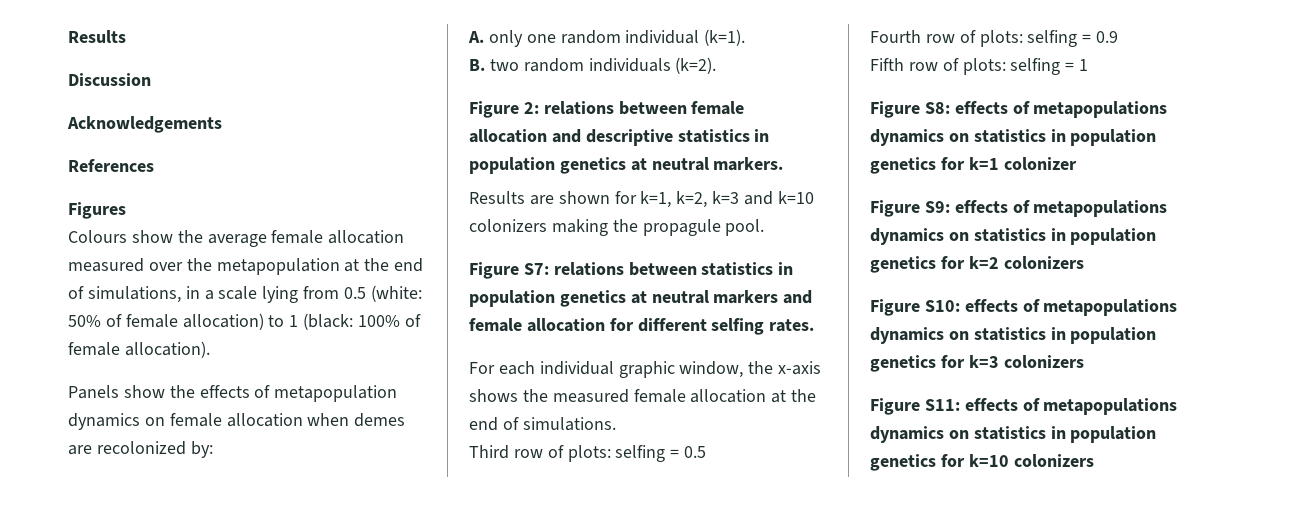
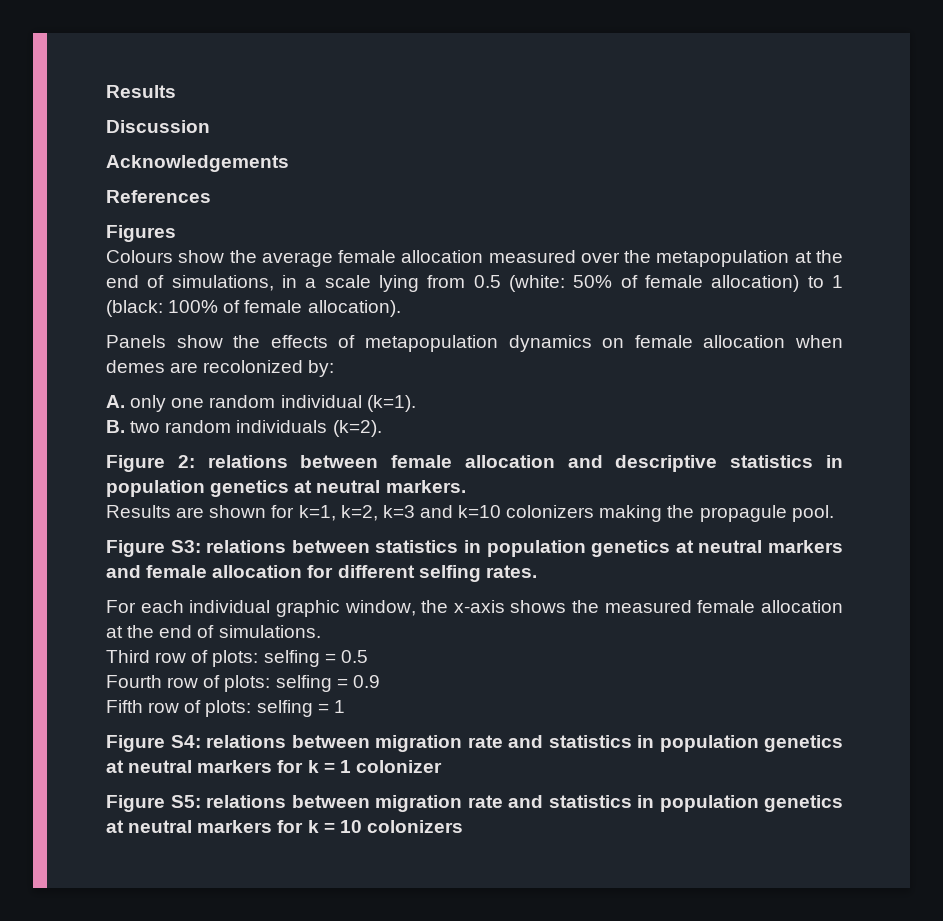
[523,263,549,275] S7: -> [170,540,201,553] S3:
[924,101,1168,118] [870,129,1157,146] [870,157,1077,174] [870,200,1168,217] [870,228,1157,245] [870,256,1084,273] [870,299,1178,316] [870,327,1157,344] [870,355,1084,372] [870,398,1178,415] [870,426,1157,443] [870,454,1009,471] S8: effects of metapopulations dynamics on statistics in population genetics for k=1 colonizer // Figure S9: effects of metapopulations dynamics on statistics in population genetics for k=2 colonizers // Figure S10: effects of metapopulations dynamics on statistics in population genetics for k=3 colonizers // Figure S11: effects of metapopulations dynamics on statistics in population genetics for k=10 -> [170,735,843,752] [106,760,442,773] [106,795,843,812] [106,820,362,833] S4: relations between migration rate and statistics in population genetics at neutral markers for k = 1 colonizer // Figure S5: relations between migration rate and statistics in population genetics at neutral markers for k = 10

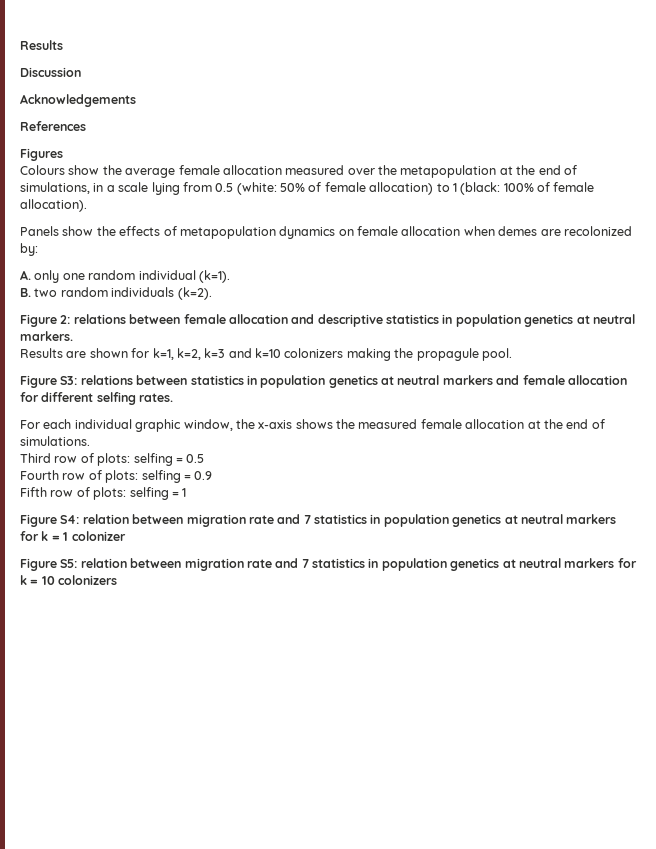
[206,735,543,752] relations between migration rate and -> [82,514,311,527] relation between migration rate and 7
[206,795,543,812] relations between migration rate and -> [80,558,309,571] relation between migration rate and 7

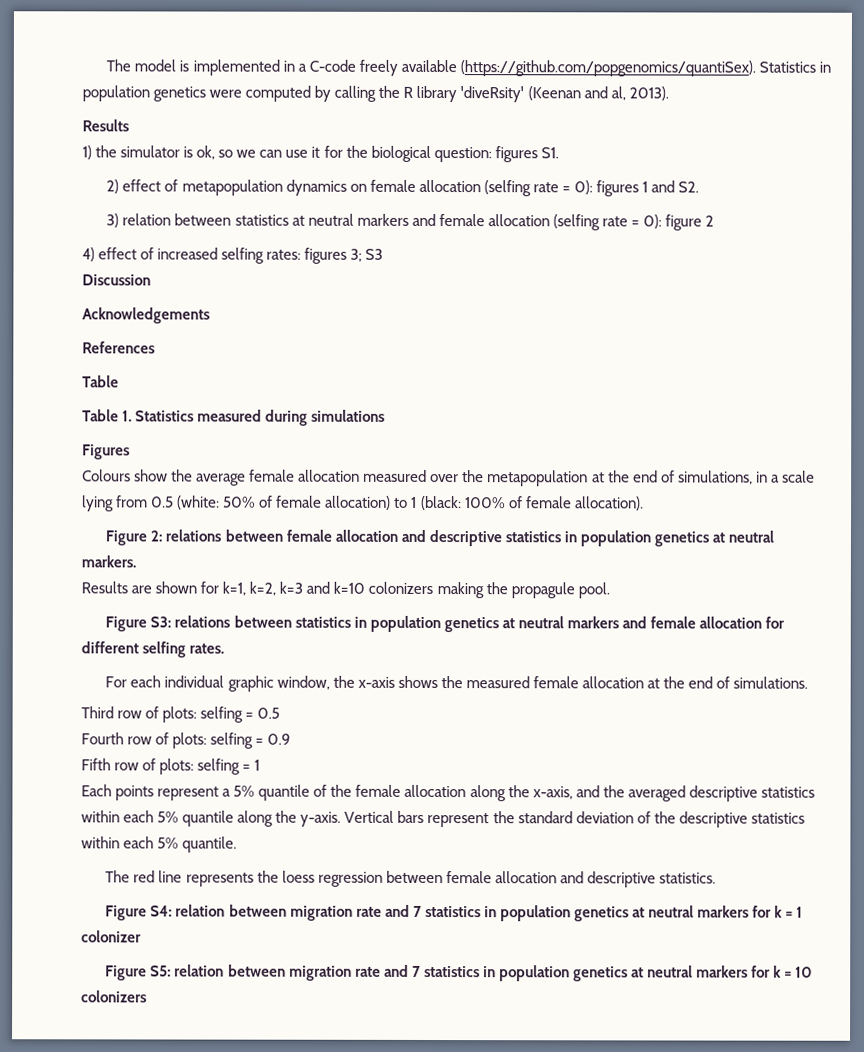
[20,40,63,50] [20,67,81,77] [20,94,136,107] [20,121,86,131] Results // Discussion // Acknowledgements // References -> [106,59,831,77] [82,85,669,103] [82,119,129,132] [82,145,559,163] [106,179,700,197] [106,213,715,231] [82,247,384,264] [82,274,151,286] [82,307,210,324] [82,341,155,354] [82,375,119,388] [82,409,386,426] The model is implemented in a C-code freely available (https://github.com/popgenomics/quantiSex). Statistics in population genetics were computed by calling the R library 'diveRsity' (Keenan and al, 2013). // Results // 1) the simulator is ok, so we can use it for the biological question: figures S1. // 2) effect of metapopulation dynamics on female allocation (selfing rate = 0): figures 1 and S2. // 3) relation between statistics at neutral markers and female allocation (selfing rate = 0): figure 2 // 4) effect of increased selfing rates: figures 3; S3 // Discussion // Acknowledgements // References // Table // Table 1. Statistics measured during simulations
[20,226,632,239] [20,243,38,256] [20,270,230,283] [20,287,212,300] // Panels show the effects of metapopulation dynamics on female allocation when demes are recolonized by: // A. only one random individual (k=1). // B. two random individuals (k=2). -> (644, 503) none
(187, 492) none -> [81,784,815,802] [81,810,805,828] [81,836,238,853] [105,870,716,888] // Each points represent a 5% quantile of the female allocation along the x-axis, and the averaged descriptive statistics within each 5% quantile along the y-axis. Vertical bars represent the standard deviation of the descriptive statistics within each 5% quantile. // The red line represents the loess regression between female allocation and descriptive statistics.

